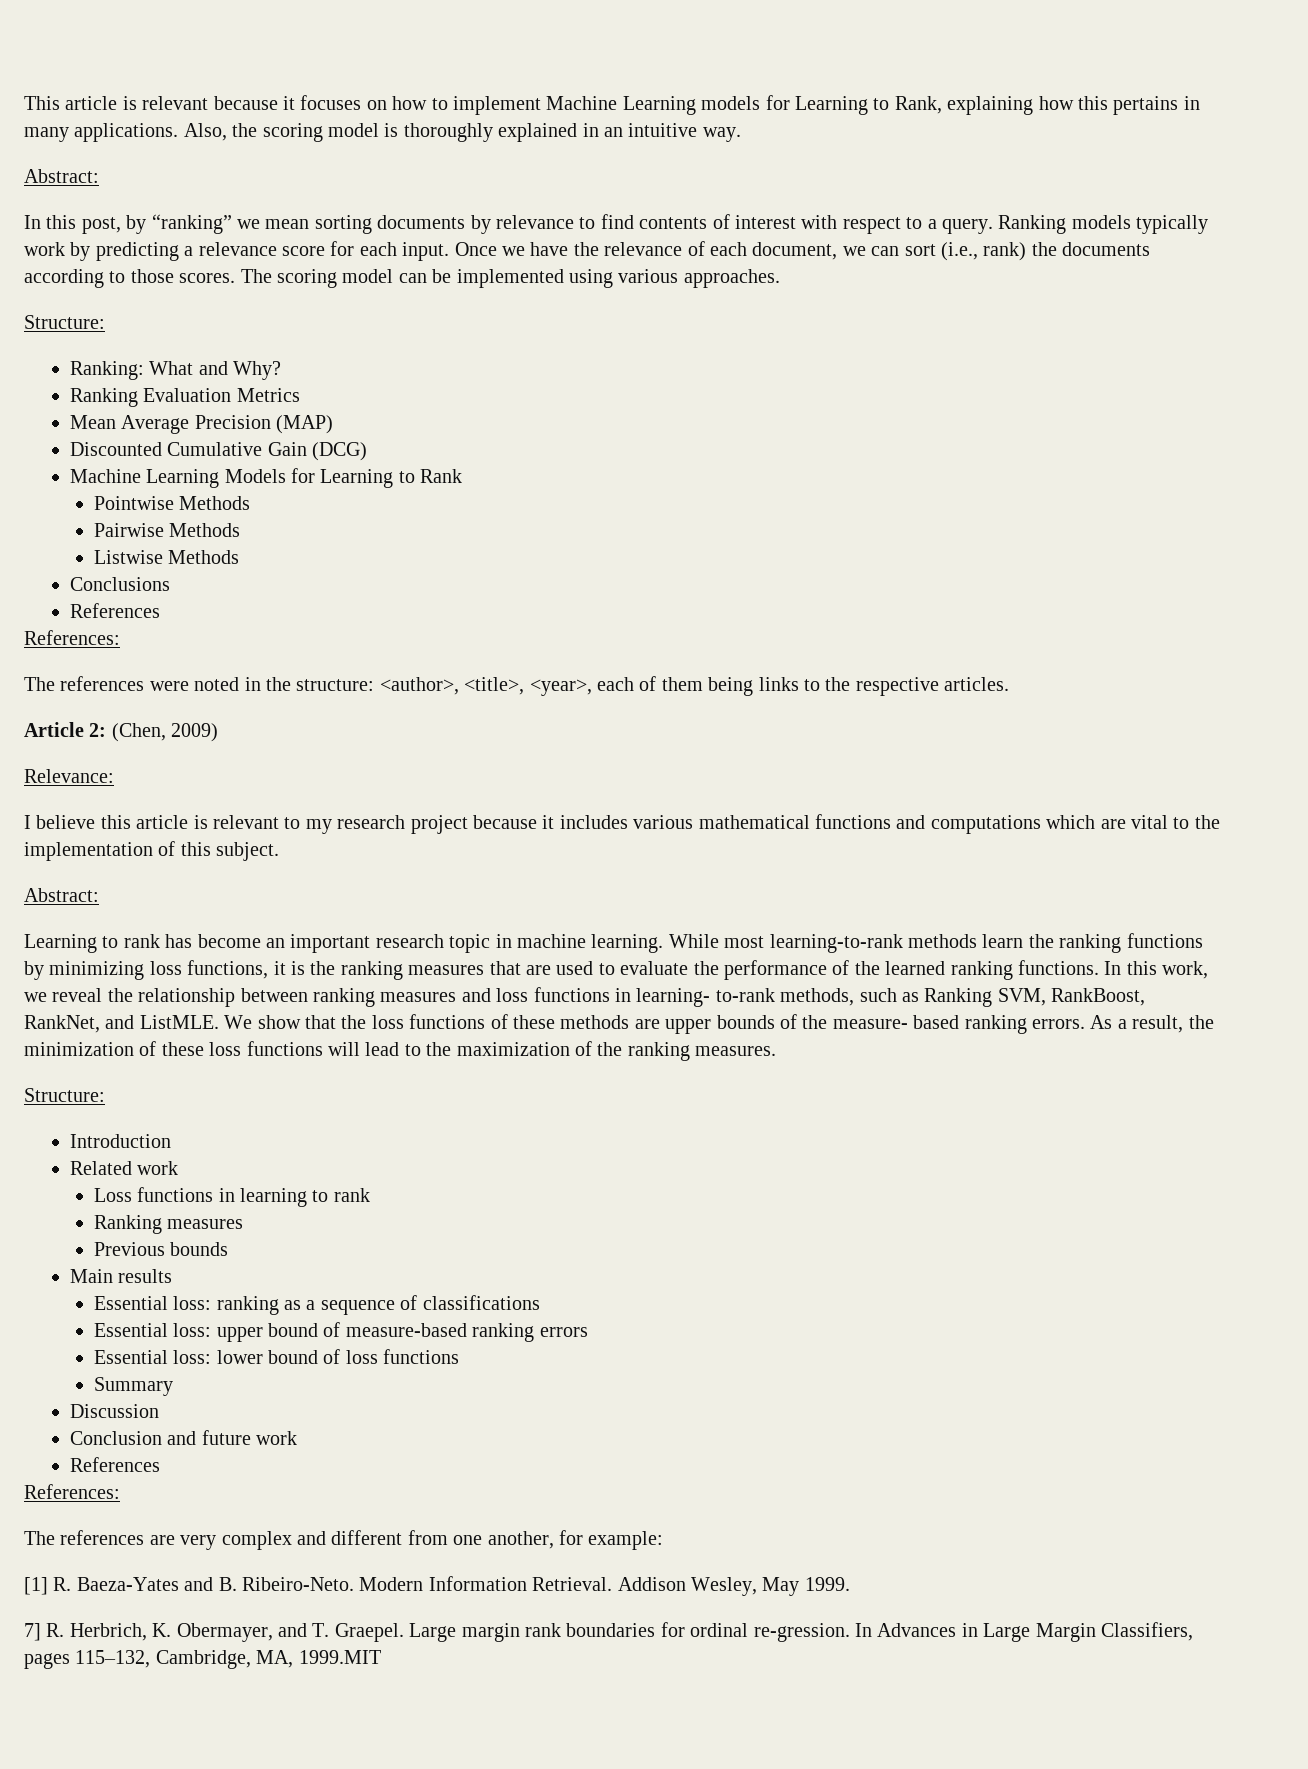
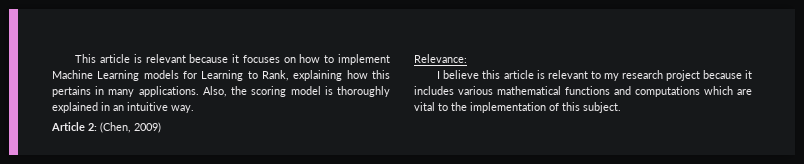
[24,169,99,183] [24,214,1209,234] [24,241,1151,261] [24,269,780,288] [24,315,105,329] [69,361,282,380] [69,388,300,407] [69,415,334,434] [69,442,368,461] [69,468,463,488] [93,496,251,510] [93,523,241,537] [93,550,240,564] [69,577,170,591] [69,603,160,618] [24,630,120,645] [24,676,1010,696] // Abstract: // In this post, by “ranking” we mean sorting documents by relevance to find contents of interest with respect to a query. Ranking models typically work by predicting a relevance score for each input. Once we have the relevance of each document, we can sort (i.e., rank) the documents according to those scores. The scoring model can be implemented using various approaches. // Structure: // Ranking: What and Why? // Ranking Evaluation Metrics // Mean Average Precision (MAP) // Discounted Cumulative Gain (DCG) // Machine Learning Models for Learning to Rank // Pointwise Methods // Pairwise Methods // Listwise Methods // Conclusions // References // References: // The references were noted in the structure: <author>, <title>, <year>, each of them being links to the respective articles. -> (194, 109) none
[24,888,99,902] [24,933,1203,953] [24,960,1209,980] [24,987,1146,1007] [24,1014,1214,1034] [24,1041,777,1061] [24,1088,105,1102] [69,1134,171,1148] [69,1161,179,1175] [93,1187,370,1207] [93,1215,244,1234] [93,1242,229,1256] [69,1269,173,1283] [93,1295,540,1315] [93,1322,588,1342] [93,1349,460,1364] [93,1377,173,1396] [69,1404,159,1418] [69,1430,298,1445] [69,1457,160,1472] [24,1484,120,1499] [24,1530,664,1550] [24,1576,850,1596] [24,1622,1193,1642] [24,1650,381,1669] // Abstract: // Learning to rank has become an important research topic in machine learning. While most learning-to-rank methods learn the ranking functions by minimizing loss functions, it is the ranking measures that are used to evaluate the performance of the learned ranking functions. In this work, we reveal the relationship between ranking measures and loss functions in learning- to-rank methods, such as Ranking SVM, RankBoost, RankNet, and ListMLE. We show that the loss functions of these methods are upper bounds of the measure- based ranking errors. As a result, the minimization of these loss functions will lead to the maximization of the ranking measures. // Structure: // Introduction // Related work // Loss functions in learning to rank // Ranking measures // Previous bounds // Main results // Essential loss: ranking as a sequence of classifications // Essential loss: upper bound of measure-based ranking errors // Essential loss: lower bound of loss functions // Summary // Discussion // Conclusion and future work // References // References: // The references are very complex and different from one another, for example: // [1] R. Baeza-Yates and B. Ribeiro-Neto. Modern Information Retrieval. Addison Wesley, May 1999. // 7] R. Herbrich, K. Obermayer, and T. Graepel. Large margin rank boundaries for ordinal re-gression. In Advances in Large Margin Classifiers, pages 115–132, Cambridge, MA, 1999.MIT -> (621, 107) none

